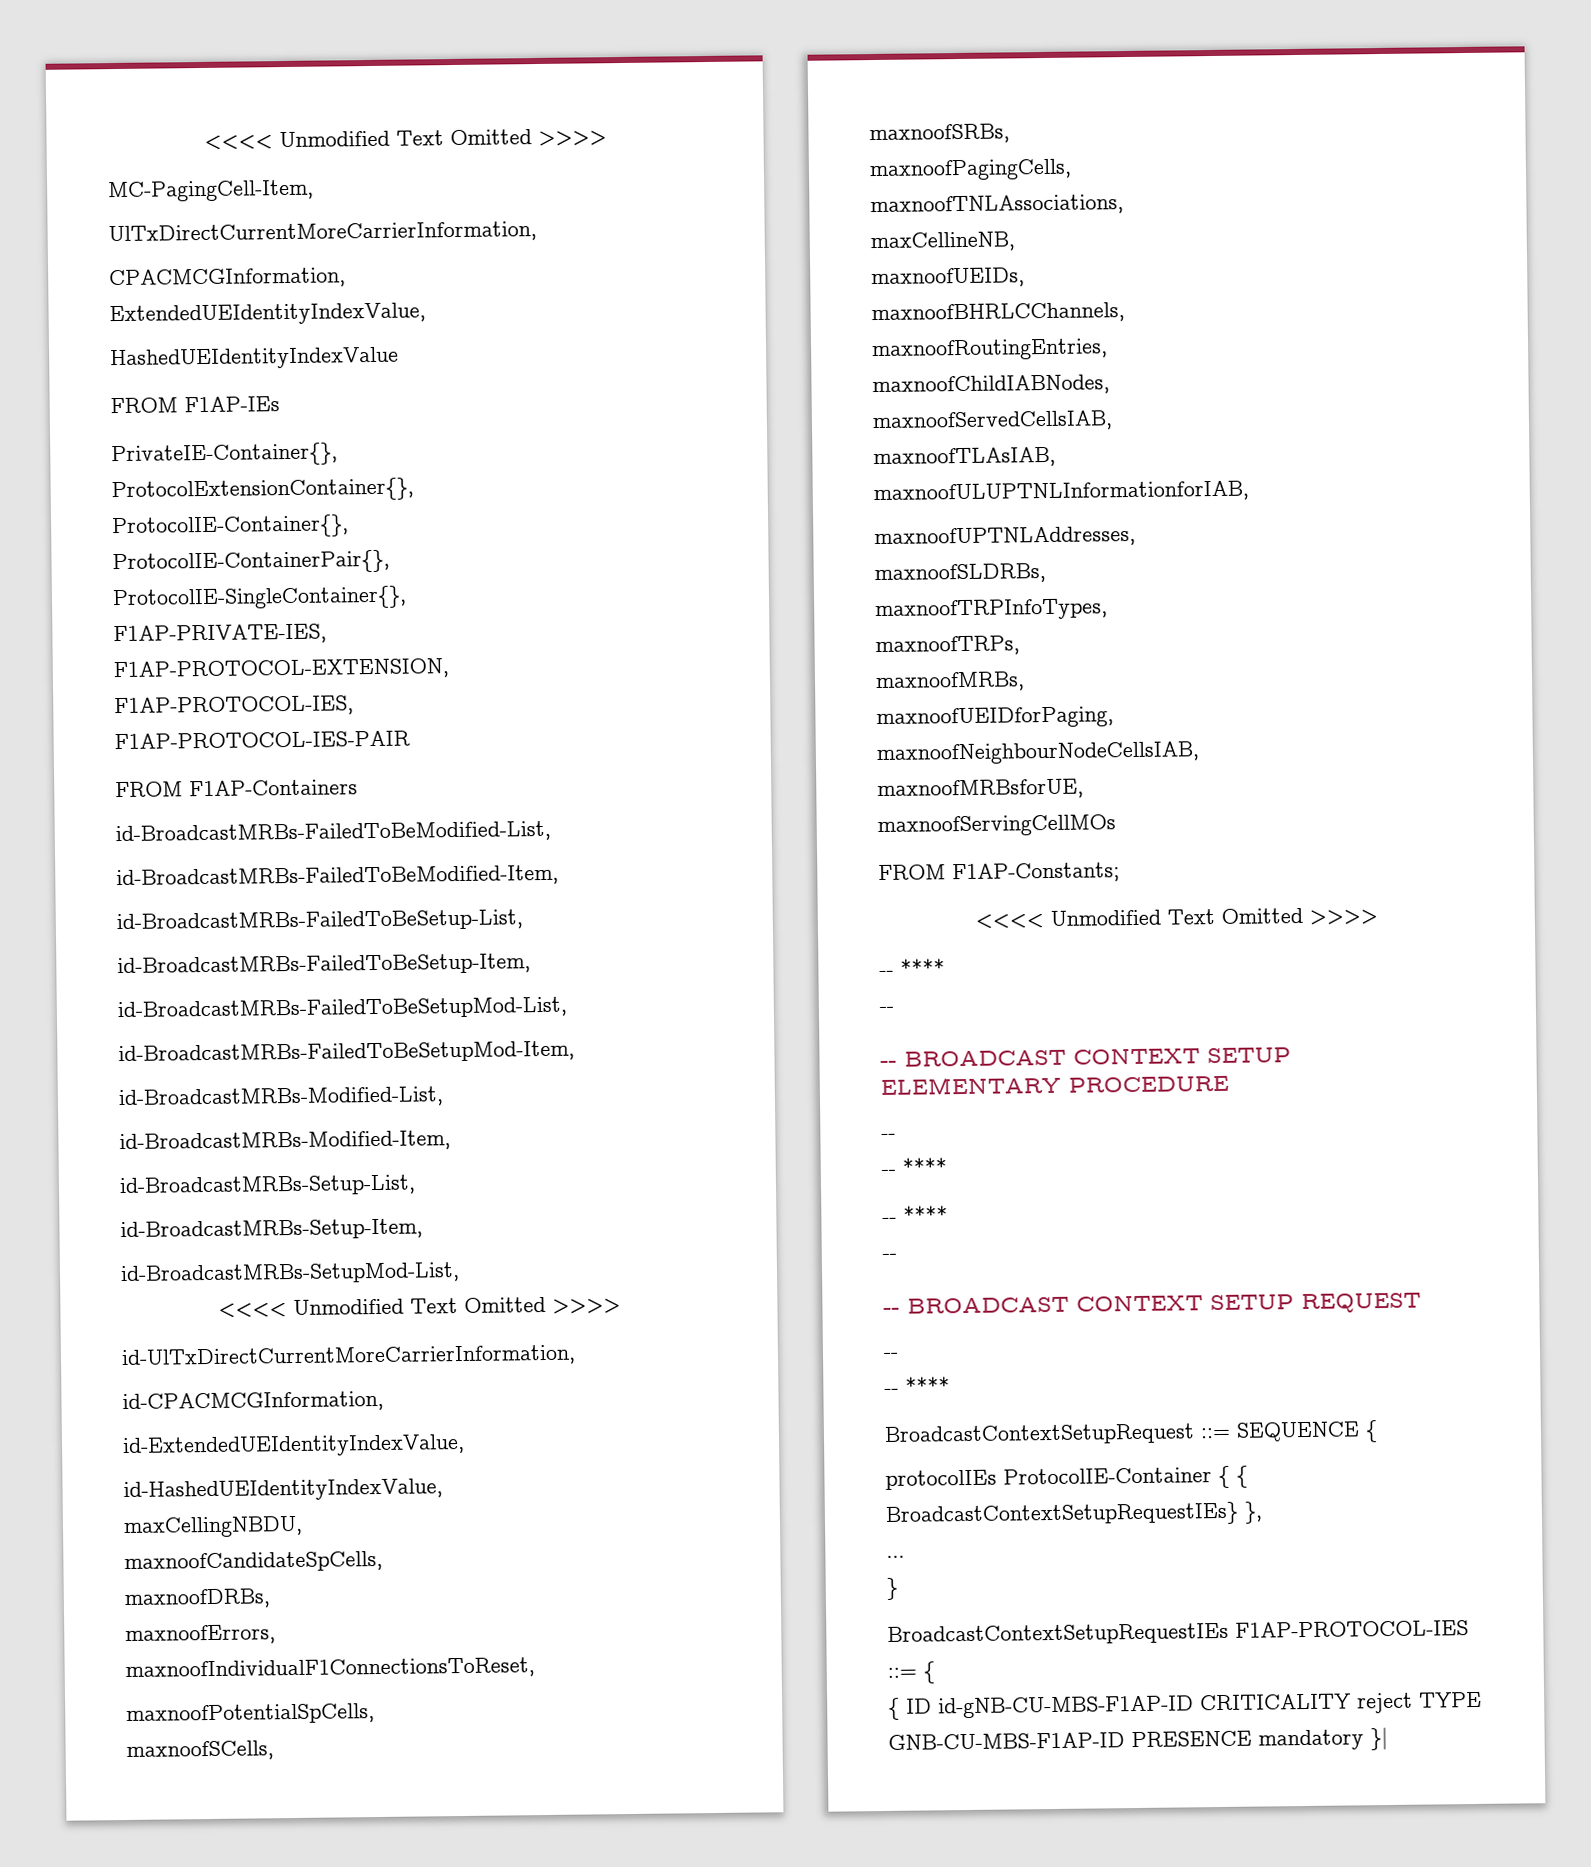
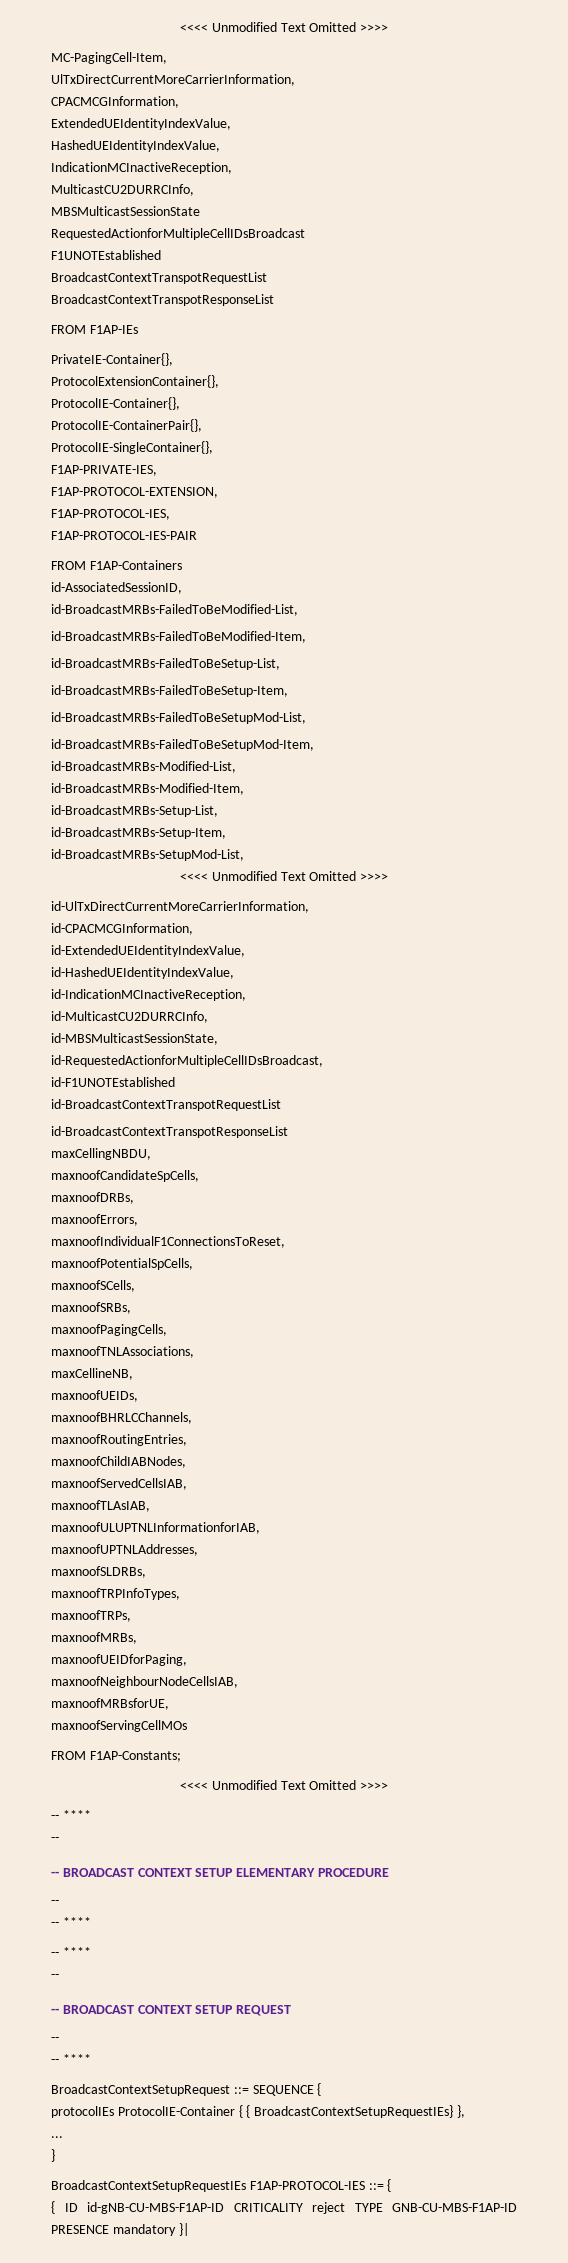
[110,346,399,371] HashedUEIdentityIndexValue -> [51,140,220,152] [51,162,232,174] [51,184,194,196] [51,206,200,216] [51,228,305,240] [51,250,161,260] [51,272,267,284] [51,294,274,306] HashedUEIdentityIndexValue, // IndicationMCInactiveReception, // MulticastCU2DURRCInfo, // MBSMulticastSessionState // RequestedActionforMultipleCellIDsBroadcast // F1UNOTEstablished // BroadcastContextTranspotRequestList // BroadcastContextTranspotResponseList
(358, 788) none -> [51,582,182,594] // id-AssociatedSessionID,
(443, 1490) none -> [51,989,246,1001] [51,1011,208,1023] [51,1033,218,1045] [51,1055,323,1067] [51,1077,175,1087] [51,1099,281,1111] [51,1126,288,1138] // id-IndicationMCInactiveReception, // id-MulticastCU2DURRCInfo, // id-MBSMulticastSessionState, // id-RequestedActionforMultipleCellIDsBroadcast, // id-F1UNOTEstablished // id-BroadcastContextTranspotRequestList // id-BroadcastContextTranspotResponseList

